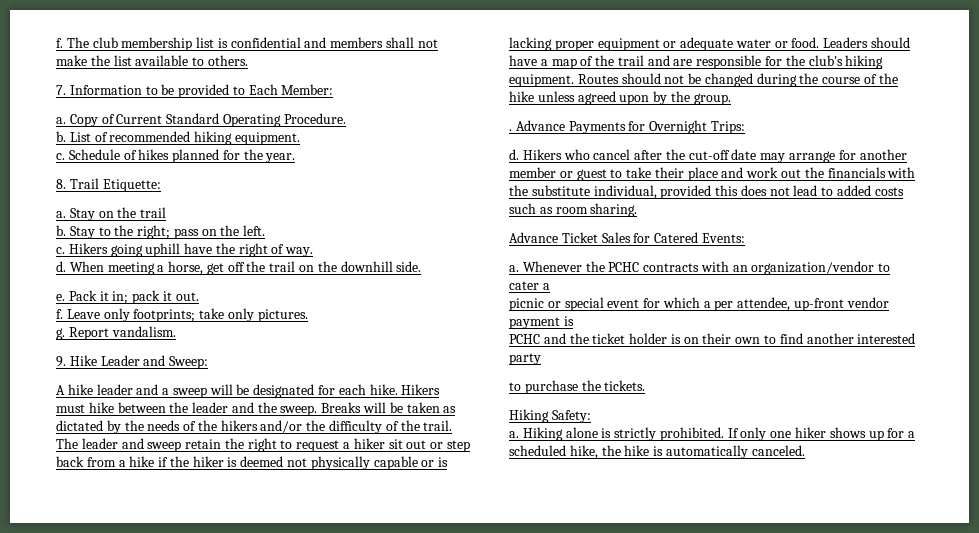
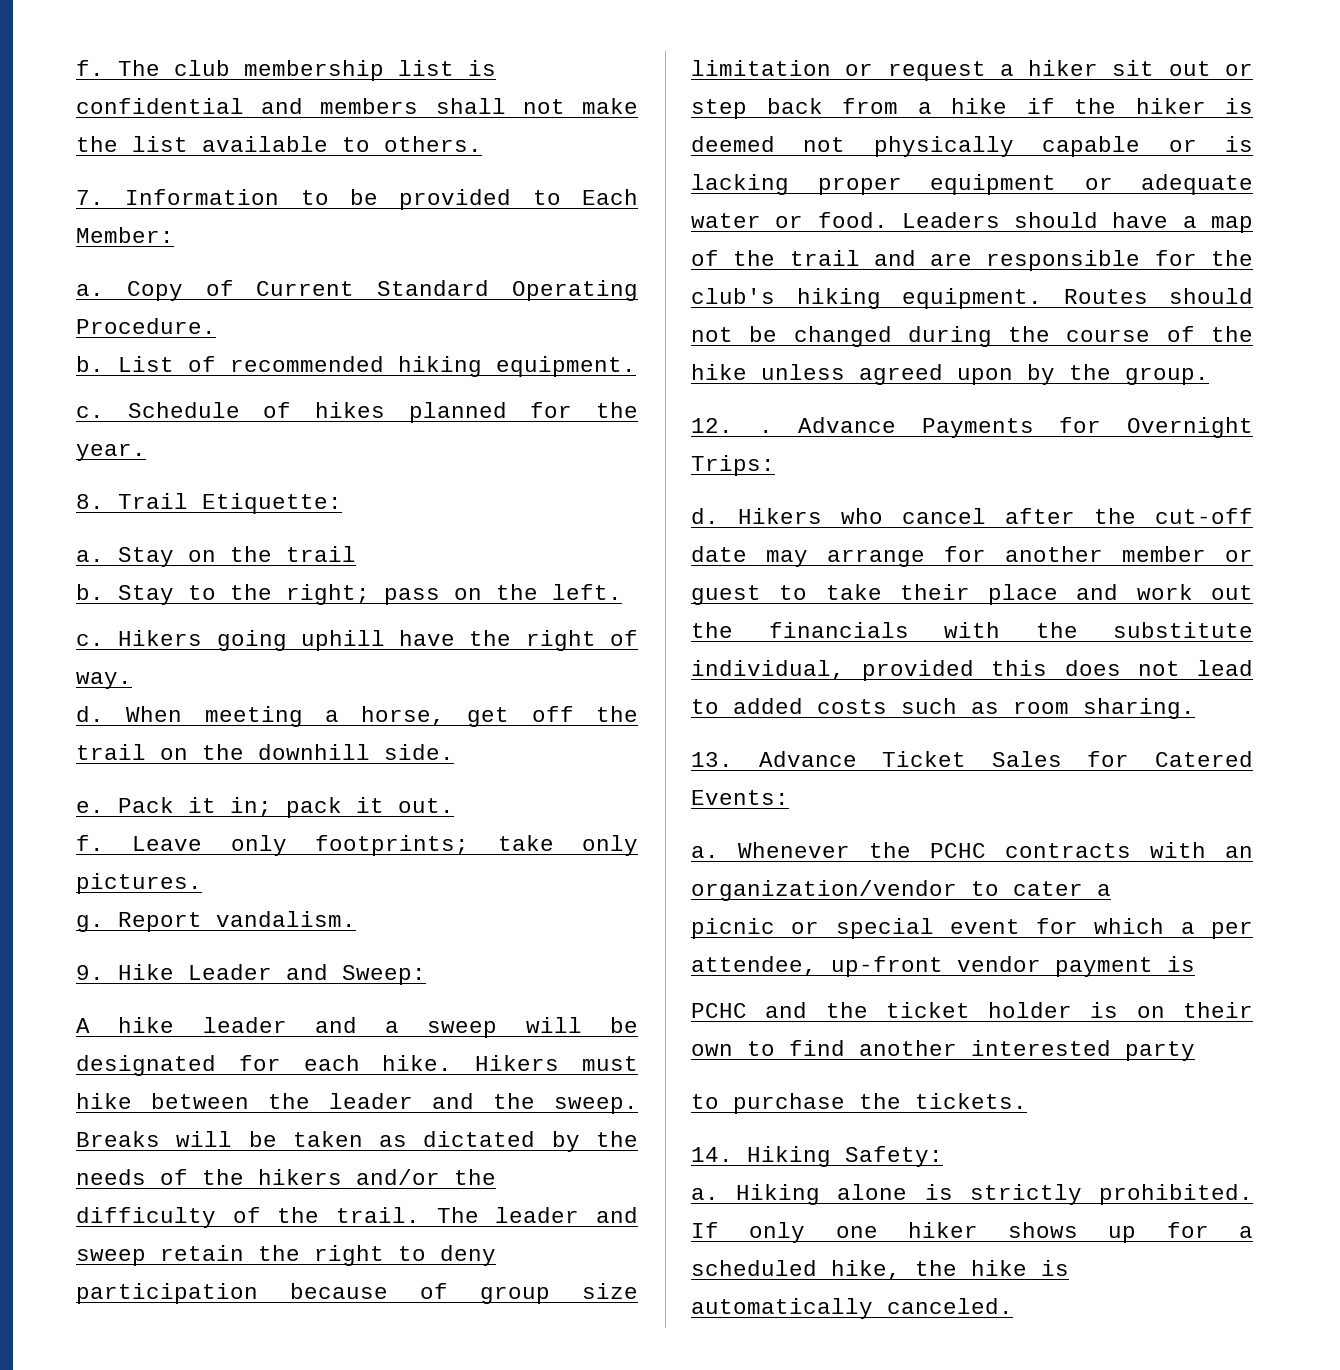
(293, 444) none -> [440,1245,496,1266] [76,1283,638,1304] [691,60,874,76] deny participation because of group size limitation or
(731, 99) none -> [691,418,733,433] 12.
(638, 210) none -> [691,752,733,767] 13.
(646, 385) none -> [691,1147,733,1162] 14.

